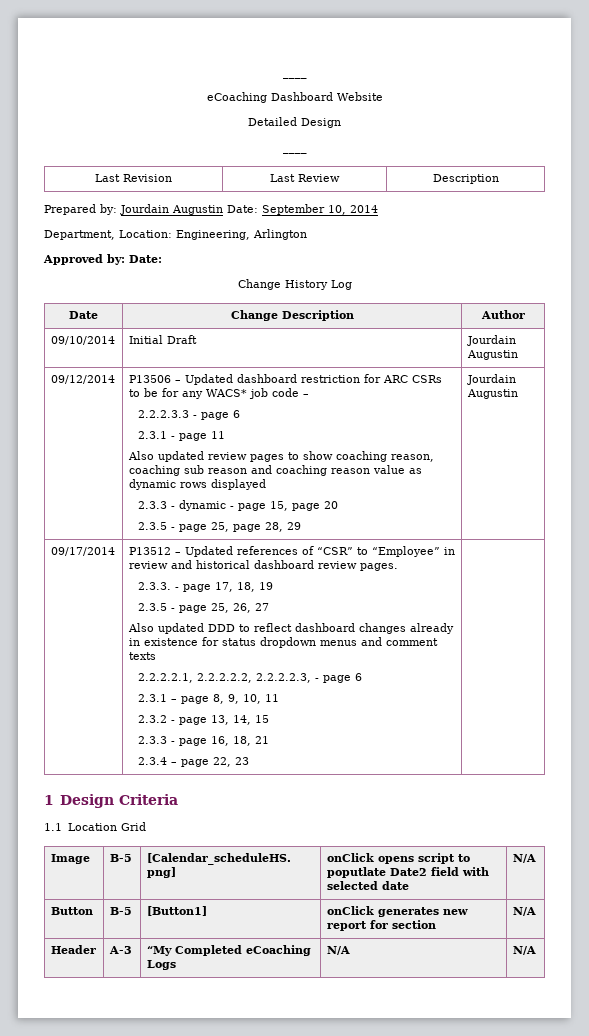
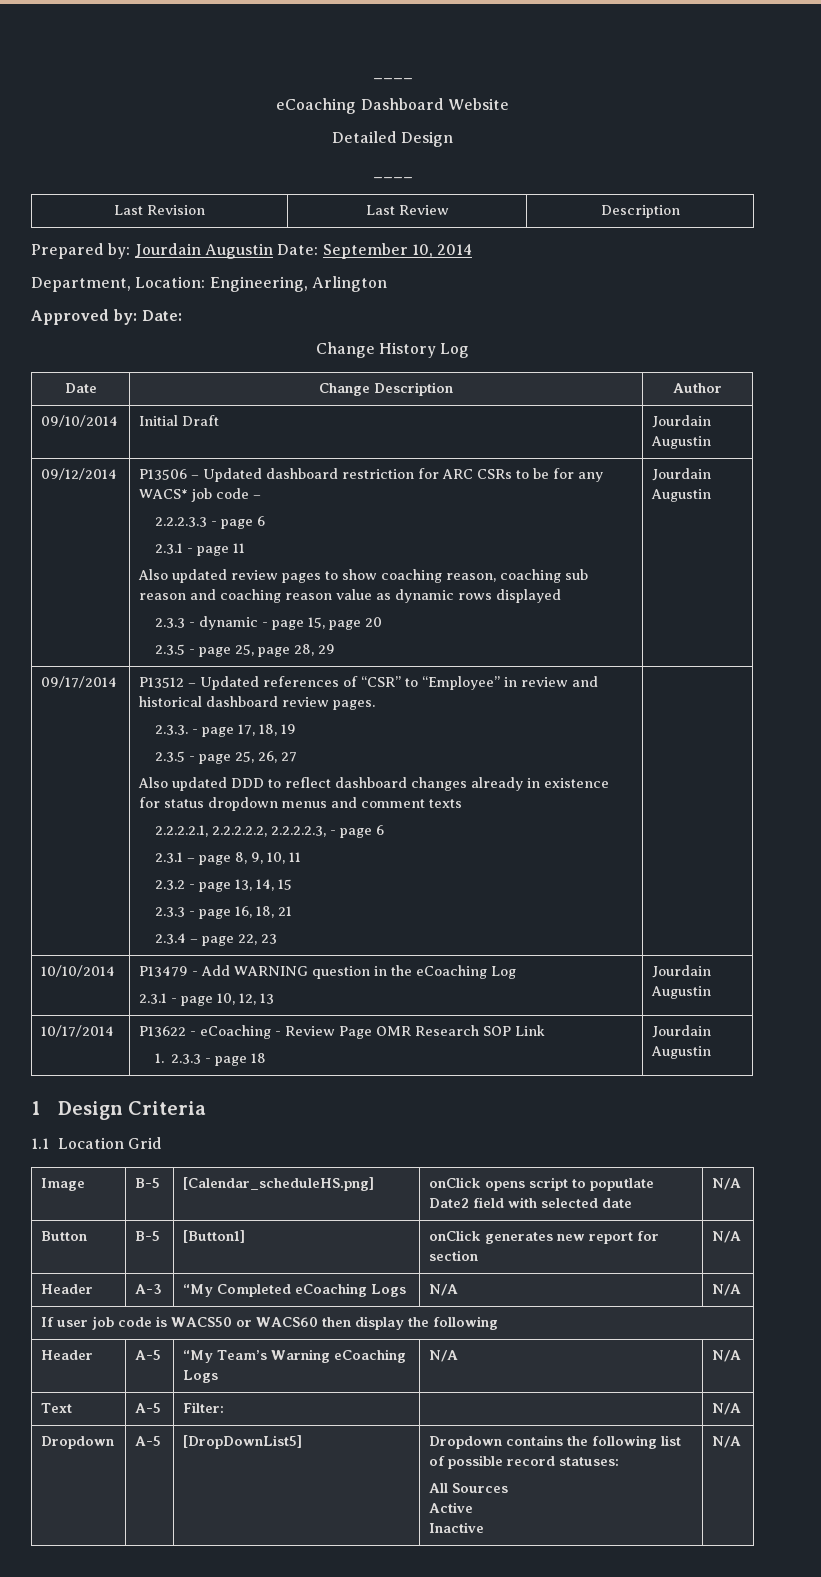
(250, 761) none -> [41,965,116,977] [139,965,517,979] [139,993,275,1006] [652,965,712,978] [651,986,712,999] [41,1025,115,1037] [139,1025,546,1039] [154,1053,267,1066] [652,1025,712,1038] [651,1046,712,1059] // 10/10/2014 | P13479 - Add WARNING question in the eCoaching Log // 2.3.1 - page 10, 12, 13 | Jourdain Augustin // 10/17/2014 | P13622 - eCoaching - Review Page OMR Research SOP Link // 1. 2.3.3 - page 18 | Jourdain Augustin
(536, 950) none -> [41,1316,499,1330] [41,1350,94,1360] [135,1350,162,1360] [183,1349,406,1363] [183,1370,219,1383] [429,1350,459,1362] [712,1350,742,1362] [41,1403,73,1413] [135,1403,162,1413] [183,1402,225,1413] [712,1403,742,1415] [41,1436,115,1449] [135,1436,162,1446] [183,1435,303,1449] [429,1435,682,1449] [429,1455,620,1469] [429,1483,509,1493] [429,1502,474,1513] [429,1522,485,1533] [712,1436,742,1448] // If user job code is WACS50 or WACS60 then display the following // Header | A-5 | “My Team’s Warning eCoaching Logs | N/A | N/A // Text | A-5 | Filter: | | N/A // Dropdown | A-5 | [DropDownList5] | Dropdown contains the following list of possible record statuses: // All Sources // Active // Inactive | N/A

